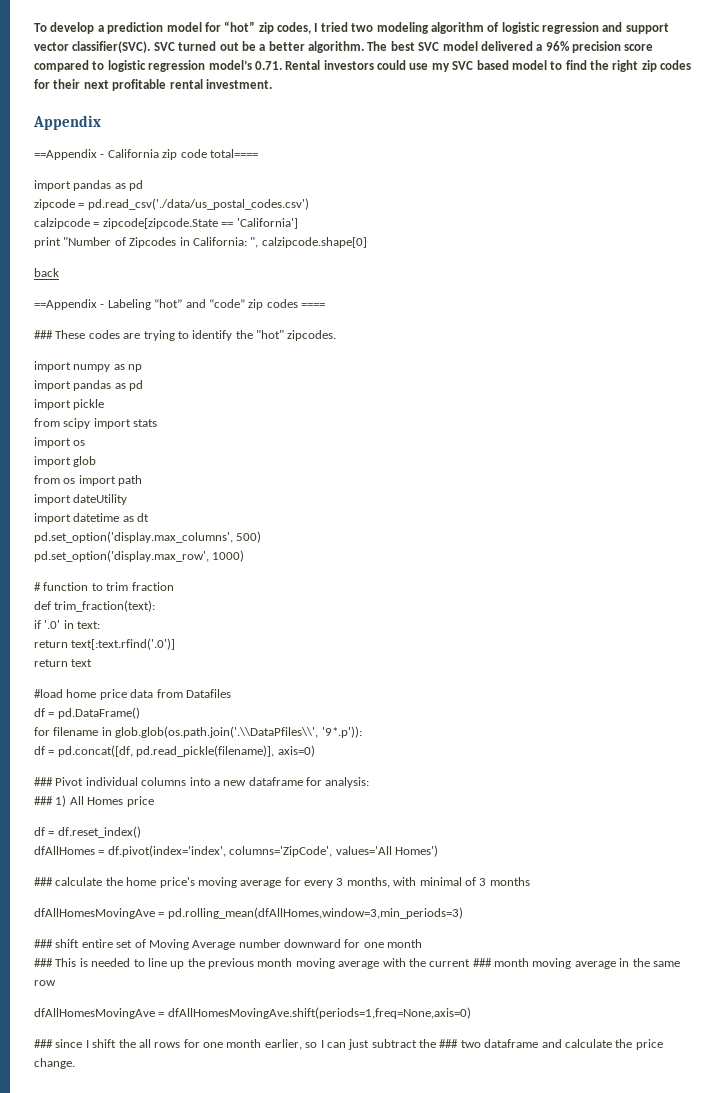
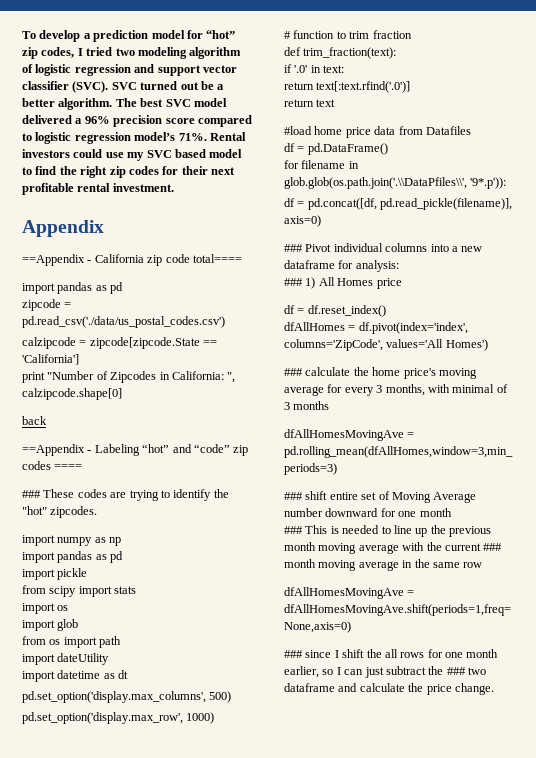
[72,41,151,53] classifier(SVC). -> [22,81,109,93] classifier (SVC).
[254,61,282,70] 0.71. -> [178,133,207,141] 71%.

